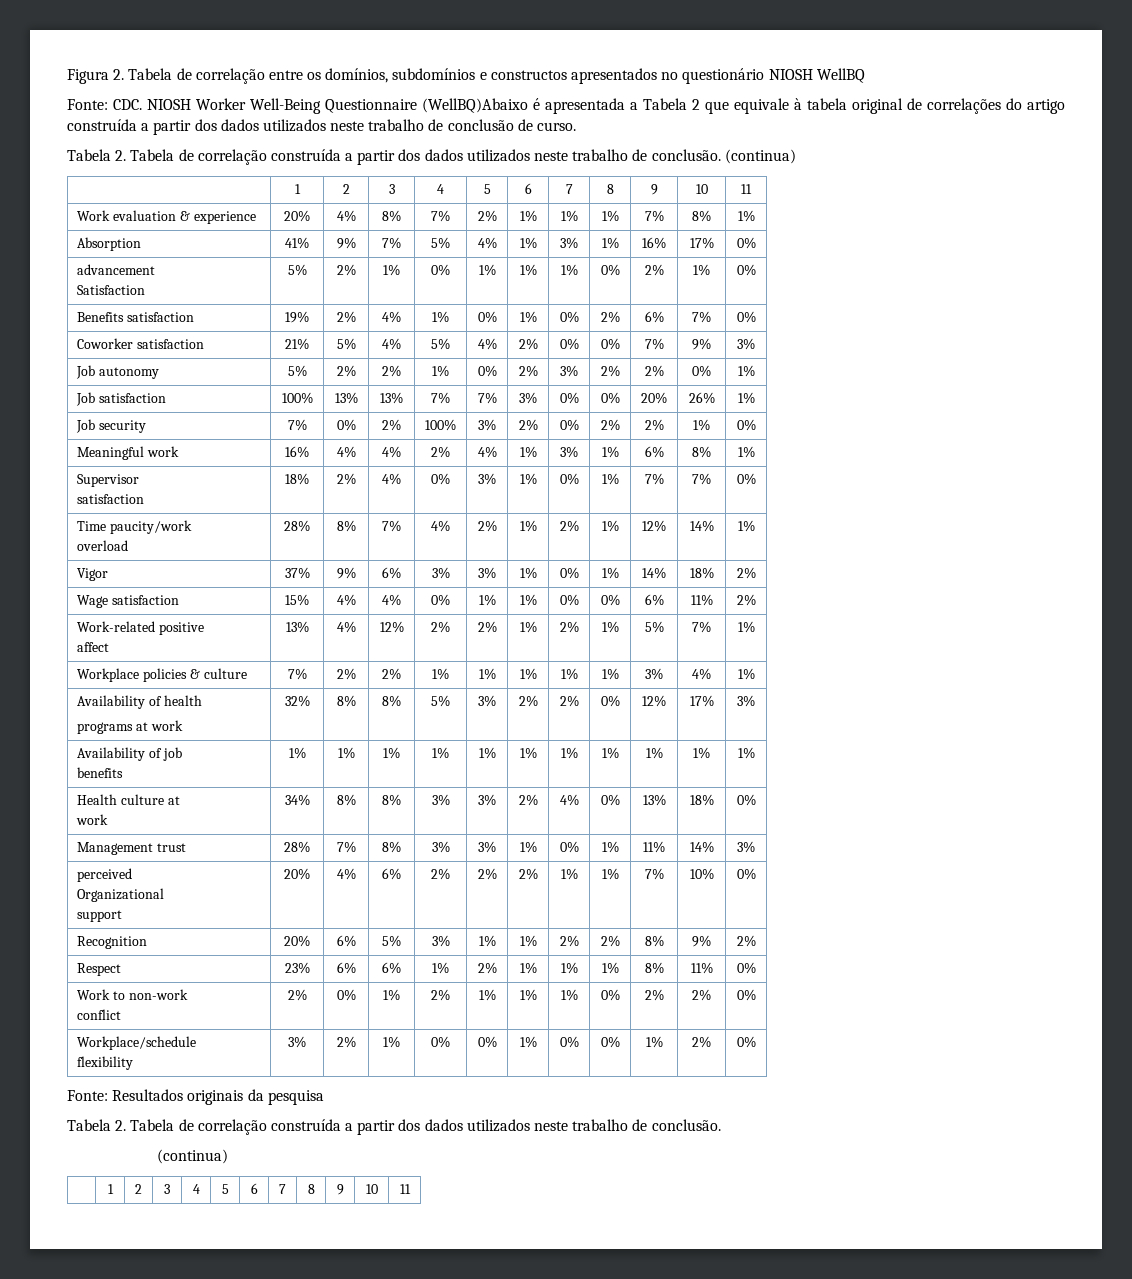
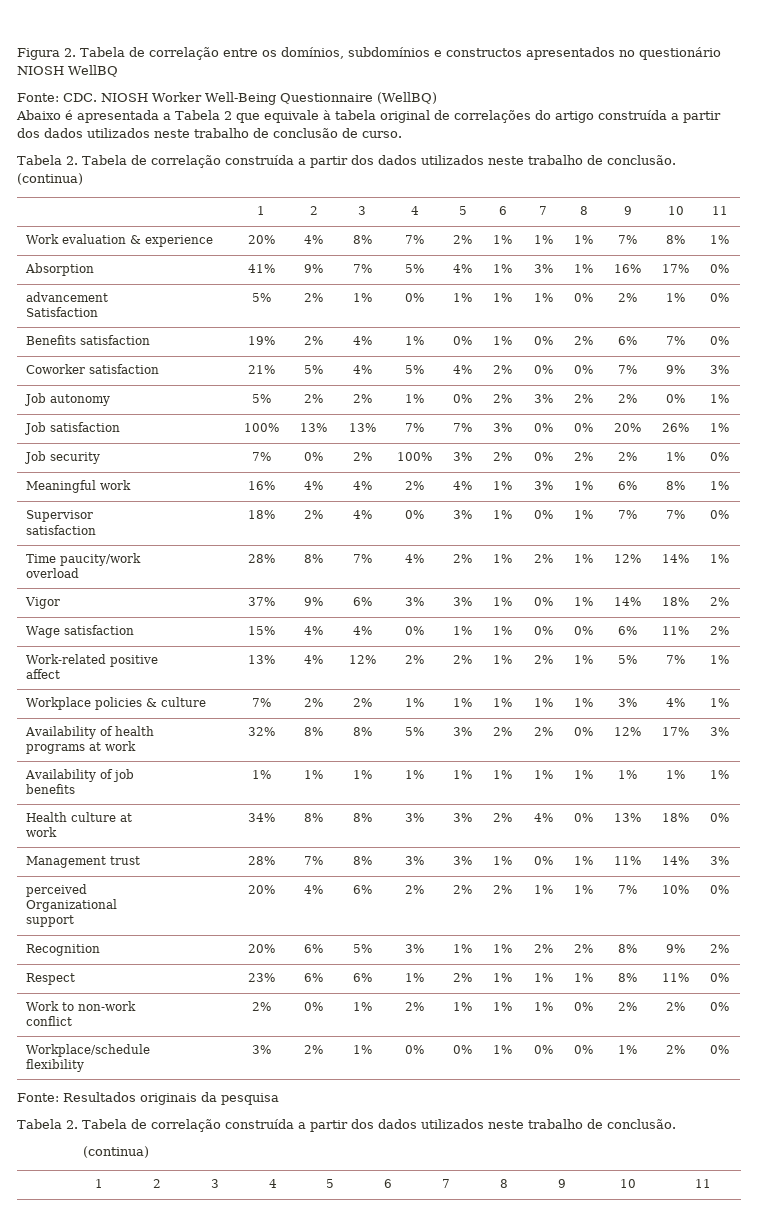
[422,98,528,113] (WellBQ)Abaixo -> [376,92,437,104] [16,110,61,120] (WellBQ) // Abaixo

